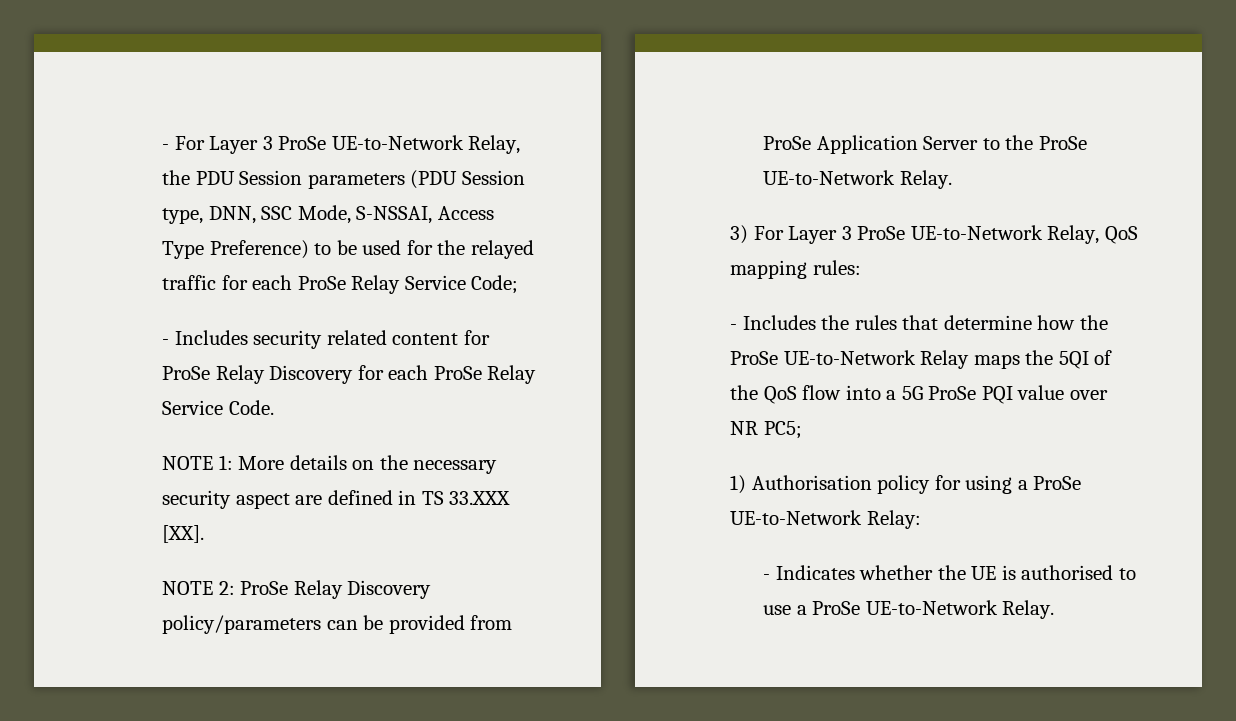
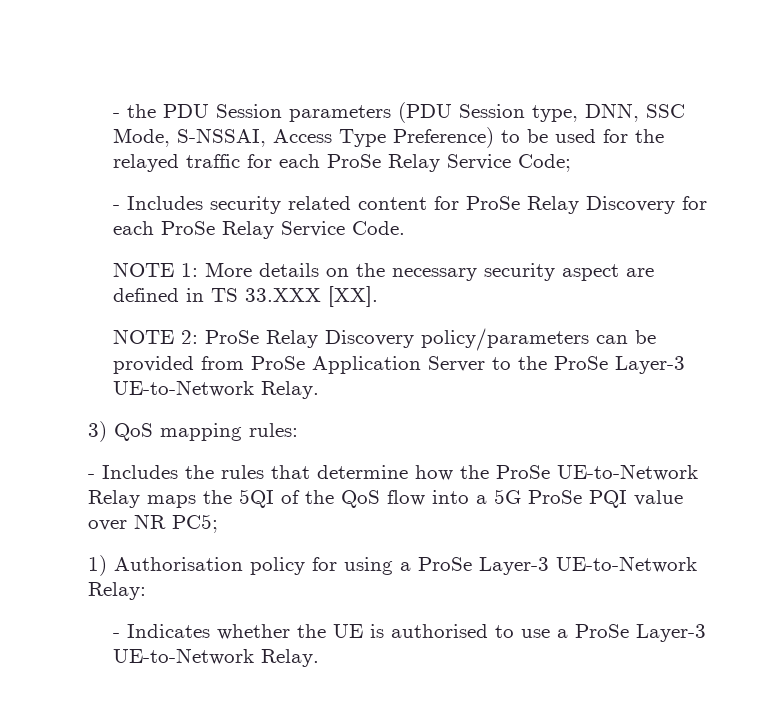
[162,135,521,154] - For Layer 3 ProSe UE-to-Network Relay, -> [112,113,120,118] -
(1087, 143) none -> [614,356,685,374] Layer-3
[753,225,1100,244] For Layer 3 ProSe UE-to-Network Relay, -> (107, 431) none
(1082, 483) none -> [478,557,549,575] Layer-3
(861, 608) none -> [635,624,706,642] Layer-3

